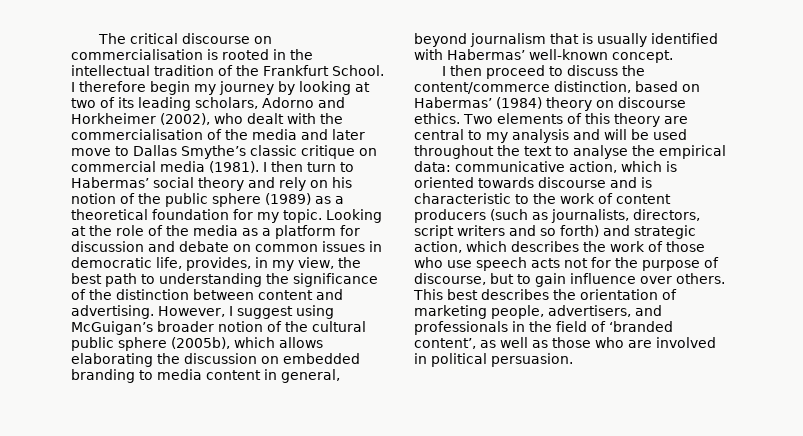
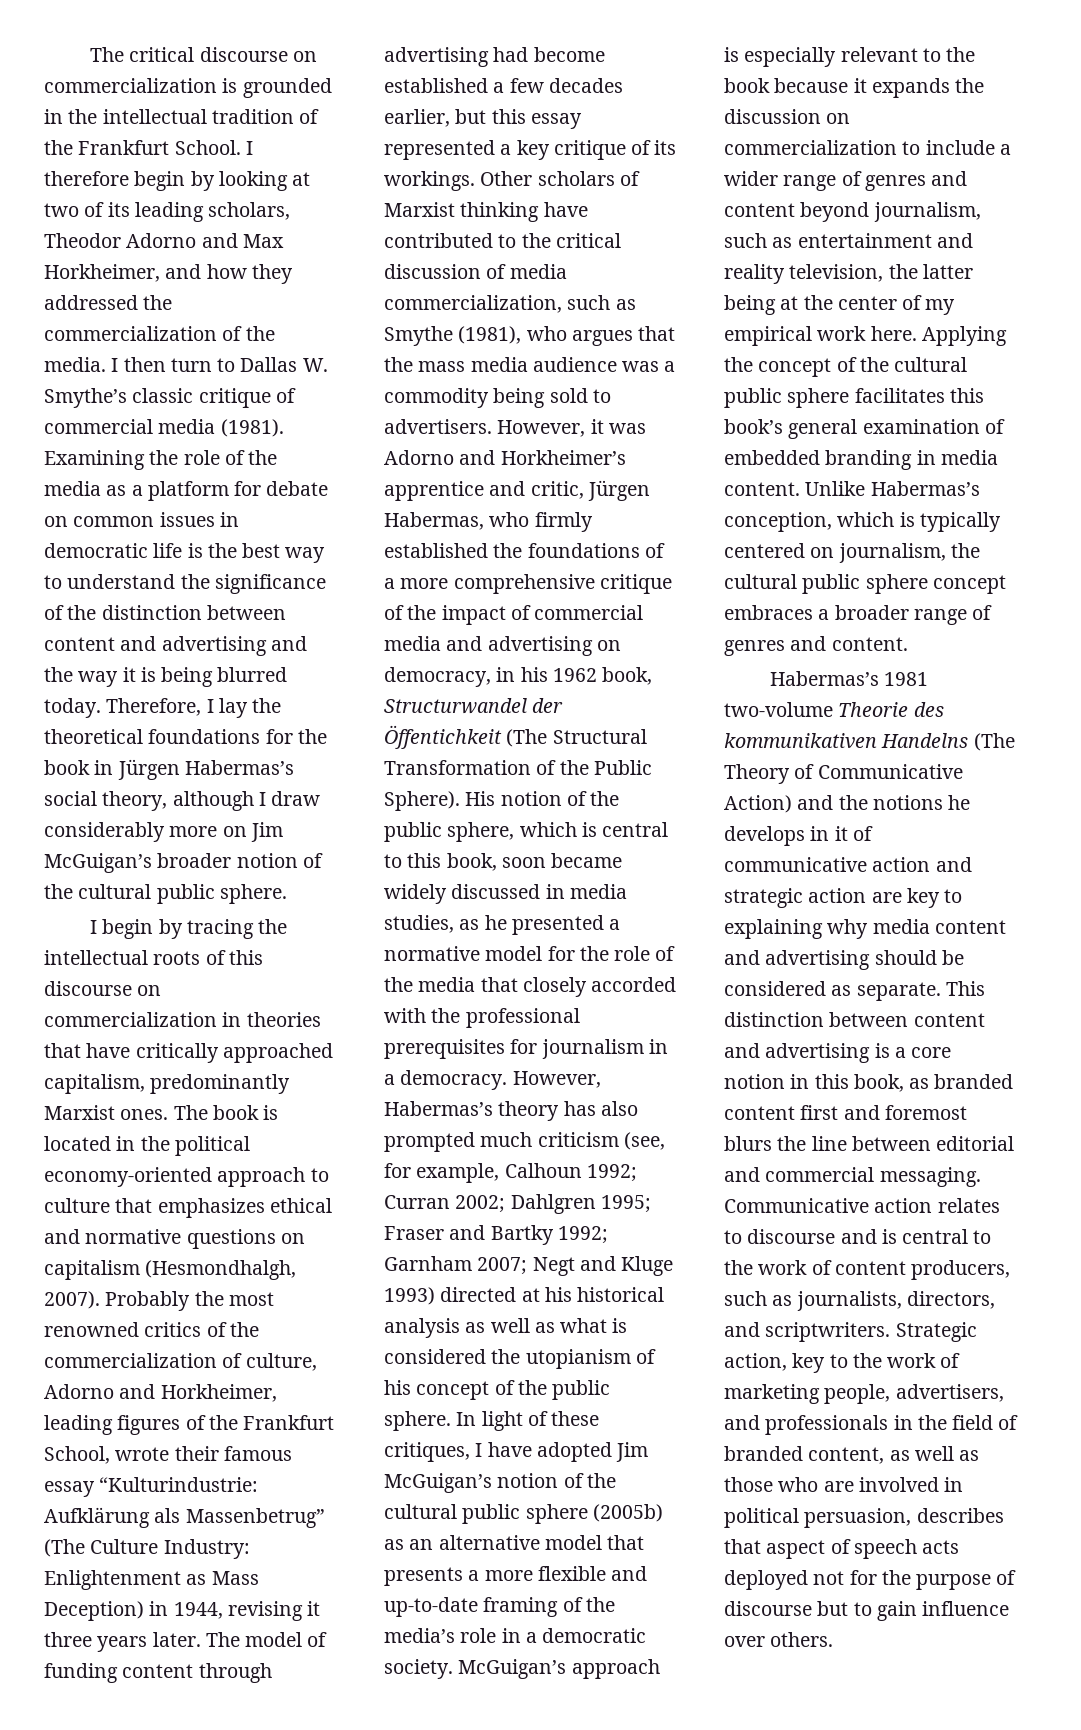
[71,49,269,60] commercialisation is rooted -> [44,78,332,98] commercialization is grounded
[194,81,274,95] my journey -> (186, 181) none
[262,97,345,108] [71,113,343,125] [71,129,365,140] [71,145,377,159] [71,161,354,173] [71,177,352,191] [71,193,344,207] [71,209,382,223] [71,226,86,236] Adorno and Horkheimer (2002), who dealt with the commercialisation of the media and later move to Dallas Smythe’s classic critique on commercial media (1981). I then turn to Habermas’ social theory and rely on his notion of the public sphere (1989) as a theoretical foundation for my topic. Looking at -> [44,233,284,248] [44,264,293,284] [44,295,173,310] [44,326,275,341] [44,357,328,372] [44,388,296,408] [44,419,284,437] [44,450,145,470] Theodor Adorno and Max Horkheimer, and how they addressed the commercialization of the media. I then turn to Dallas W. Smythe’s classic critique of commercial media (1981). Examining
[71,241,175,252] discussion and -> (262, 488) none
[156,257,361,271] [71,273,262,287] life, provides, in my view, the best path to understanding -> [153,543,326,563] [44,574,176,589] life is the best way to understand
[71,305,334,319] advertising. However, I suggest using -> [161,636,307,656] [44,667,288,687] [44,698,282,718] [44,729,327,744] [44,759,294,780] [44,791,321,811] [44,822,283,842] advertising and the way it is being blurred today. Therefore, I lay the theoretical foundations for the book in Jürgen Habermas’s social theory, although I draw considerably more on Jim
[118,337,323,351] [71,353,360,367] [71,369,340,383] [414,33,718,47] [414,49,673,63] [441,65,645,79] [414,81,700,94] [414,97,686,111] [414,113,688,127] [414,129,687,143] [414,145,726,159] [414,161,677,173] [414,177,534,188] sphere (2005b), which allows elaborating the discussion on embedded branding to media content in general, beyond journalism that is usually identified with Habermas’ well-known concept. // I then proceed to discuss the content/commerce distinction, based on Habermas’ (1984) theory on discourse ethics. Two elements of this theory are central to my analysis and will be used throughout the text to analyse the empirical data: communicative action, which is oriented towards -> [219,884,287,904] [90,919,288,939] [44,950,263,965] [44,981,162,996] [44,1012,321,1027] [44,1043,333,1063] [44,1074,291,1094] [44,1105,279,1120] [44,1136,250,1156] [44,1167,329,1187] [44,1198,332,1218] [44,1229,305,1249] [44,1260,297,1280] [44,1291,274,1311] [44,1322,259,1337] [44,1353,317,1371] [44,1384,277,1402] [44,1415,335,1435] [44,1446,292,1464] [44,1477,259,1497] [44,1507,325,1528] [44,1539,250,1559] [44,1570,259,1590] [44,1601,321,1621] [44,1632,328,1652] [44,1663,272,1683] [384,47,605,67] [384,78,623,93] [384,109,582,129] [384,140,677,160] [384,171,640,191] [384,202,588,222] [384,233,621,248] [384,264,567,279] [384,295,636,313] [384,326,676,346] [384,357,676,372] [384,388,611,408] [384,419,646,437] [384,450,626,465] [384,480,650,501] [384,512,593,532] [384,543,665,558] [384,574,672,594] [384,605,644,625] [384,636,621,656] [384,667,653,687] [384,698,564,714] [384,725,647,749] [384,760,652,775] [384,791,620,811] [384,822,669,842] [384,853,623,871] [384,884,627,904] [384,915,621,935] [384,946,676,961] [384,977,677,997] [384,1008,580,1028] [384,1039,668,1059] [384,1070,601,1090] [384,1101,638,1121] [384,1132,665,1152] [384,1163,637,1183] [384,1194,651,1214] [384,1225,608,1245] [384,1256,674,1276] [384,1287,665,1305] [384,1318,628,1338] [384,1349,656,1369] [384,1380,611,1400] [384,1411,600,1431] [384,1442,649,1462] [384,1473,616,1493] [384,1504,663,1524] [384,1535,645,1550] [384,1566,648,1586] [384,1597,615,1617] [384,1628,647,1643] [384,1659,660,1679] [724,47,976,67] [724,78,985,98] [724,109,851,124] [724,140,1011,155] [724,171,968,191] [724,202,981,222] [724,233,973,248] [724,264,973,284] [724,295,956,315] [724,326,1007,346] [724,357,968,377] [724,388,984,408] [724,419,1005,439] [724,450,998,470] [724,481,980,496] [724,512,1001,532] [724,543,980,563] [724,574,1006,594] [724,605,993,625] [724,636,908,656] [770,671,929,686] [724,702,944,717] [724,733,1015,751] [724,764,963,784] [724,795,971,813] [724,826,873,846] [724,857,972,872] [724,888,963,908] [724,919,1006,939] [724,950,964,970] [724,981,985,1001] [724,1012,985,1027] [724,1043,952,1063] [724,1074,1014,1092] [724,1105,967,1120] [724,1136,1015,1151] [724,1167,981,1187] [724,1198,1000,1213] [724,1230,742,1244] sphere. // I begin by tracing the intellectual roots of this discourse on commercialization in theories that have critically approached capitalism, predominantly Marxist ones. The book is located in the political economy-oriented approach to culture that emphasizes ethical and normative questions on capitalism (Hesmondhalgh, 2007). Probably the most renowned critics of the commercialization of culture, Adorno and Horkheimer, leading figures of the Frankfurt School, wrote their famous essay “Kulturindustrie: Aufklärung als Massenbetrug” (The Culture Industry: Enlightenment as Mass Deception) in 1944, revising it three years later. The model of funding content through advertising had become established a few decades earlier, but this essay represented a key critique of its workings. Other scholars of Marxist thinking have contributed to the critical discussion of media commercialization, such as Smythe (1981), who argues that the mass media audience was a commodity being sold to advertisers. However, it was Adorno and Horkheimer’s apprentice and critic, Jürgen Habermas, who firmly established the foundations of a more comprehensive critique of the impact of commercial media and advertising on democracy, in his 1962 book, Structurwandel der Öffentichkeit (The Structural Transformation of the Public Sphere). His notion of the public sphere, which is central to this book, soon became widely discussed in media studies, as he presented a normative model for the role of the media that closely accorded with the professional prerequisites for journalism in a democracy. However, Habermas’s theory has also prompted much criticism (see, for example, Calhoun 1992; Curran 2002; Dahlgren 1995; Fraser and Bartky 1992; Garnham 2007; Negt and Kluge 1993) directed at his historical analysis as well as what is considered the utopianism of his concept of the public sphere. In light of these critiques, I have adopted Jim McGuigan’s notion of the cultural public sphere (2005b) as an alternative model that presents a more flexible and up-to-date framing of the media’s role in a democratic society. McGuigan’s approach is especially relevant to the book because it expands the discussion on commercialization to include a wider range of genres and content beyond journalism, such as entertainment and reality television, the latter being at the center of my empirical work here. Applying the concept of the cultural public sphere facilitates this book’s general examination of embedded branding in media content. Unlike Habermas’s conception, which is typically centered on journalism, the cultural public sphere concept embraces a broader range of genres and content. // Habermas’s 1981 two-volume Theorie des kommunikativen Handelns (The Theory of Communicative Action) and the notions he develops in it of communicative action and strategic action are key to explaining why media content and advertising should be considered as separate. This distinction between content and advertising is a core notion in this book, as branded content first and foremost blurs the line between editorial and commercial messaging. Communicative action relates to
[414,193,511,204] characteristic -> [902,1229,969,1244] central
[414,209,528,223] producers (such -> [911,1260,1011,1280] [724,1291,767,1306] producers, such
[414,225,696,239] [414,241,705,253] [414,257,719,271] [414,273,725,287] [413,289,658,300] script writers and so forth) and strategic action, which describes the work of those who use speech acts not for the purpose of discourse, but to gain influence over others. This best describes the orientation -> [724,1322,977,1342] [724,1353,937,1373] and scriptwriters. Strategic action, key to the work
[609,321,673,332] [414,338,476,349] ‘branded content’, -> [724,1446,885,1464] branded content,
[491,353,573,367] persuasion. -> [804,1508,1004,1528] [724,1539,960,1559] [724,1570,1017,1590] [724,1601,1010,1621] [724,1632,834,1647] persuasion, describes that aspect of speech acts deployed not for the purpose of discourse but to gain influence over others.

